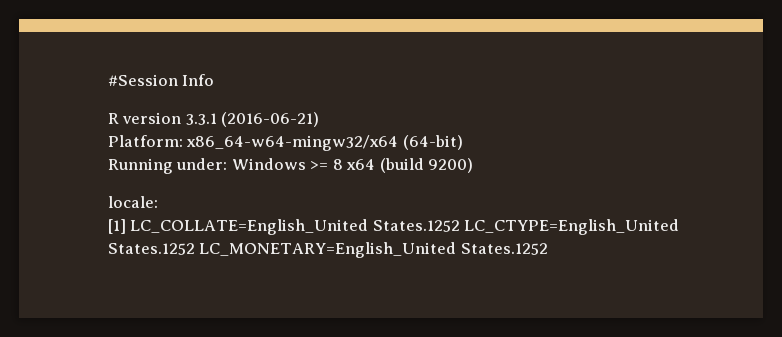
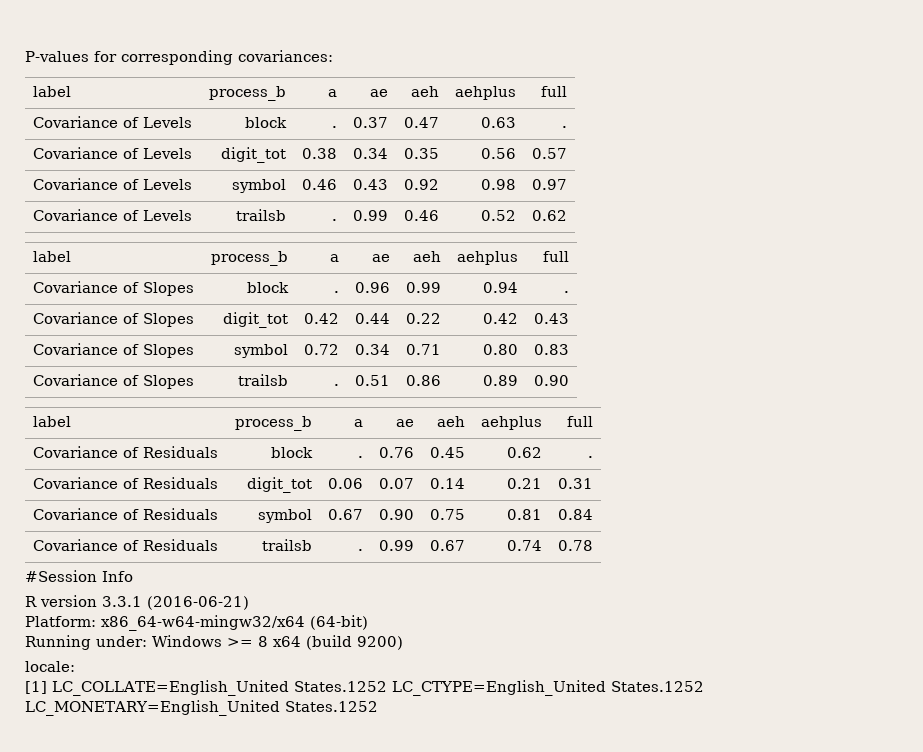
(108, 80) none -> [25,50,333,65] [32,86,71,97] [209,86,287,101] [328,89,338,97] [370,89,389,97] [411,86,440,97] [455,86,517,100] [541,86,568,97] [32,116,192,128] [245,117,288,128] [332,126,338,128] [353,117,389,128] [404,117,440,128] [481,117,517,128] [562,126,568,128] [32,147,192,159] [221,147,287,163] [302,148,338,159] [353,148,389,159] [404,148,440,159] [481,148,517,159] [532,148,568,159] [32,178,192,190] [232,179,287,193] [302,179,338,190] [353,179,389,190] [404,179,440,190] [481,179,517,190] [532,179,568,190] [32,209,192,221] [236,209,287,221] [332,219,338,221] [353,210,389,221] [404,210,440,221] [481,210,517,221] [532,210,568,221] [32,251,71,262] [211,251,289,266] [330,254,340,262] [372,254,391,262] [413,251,442,262] [457,251,519,265] [543,251,570,262] [32,281,194,296] [247,282,290,293] [334,291,340,293] [355,282,391,293] [406,282,442,293] [483,282,519,293] [564,291,570,293] [32,312,194,327] [223,312,289,328] [304,313,340,324] [355,313,391,324] [406,313,442,324] [483,313,519,324] [534,313,570,324] [32,343,194,358] [234,344,289,358] [304,344,340,355] [355,344,391,355] [406,344,442,355] [483,344,519,355] [534,344,570,355] [32,374,194,389] [238,374,289,386] [334,384,340,386] [355,375,391,386] [406,375,442,386] [483,375,519,386] [534,375,570,386] [32,416,71,427] [235,416,313,431] [354,419,364,427] [396,419,415,427] [437,416,466,427] [481,416,543,430] [567,416,594,427] [32,446,218,458] [271,447,314,458] [358,456,364,458] [379,447,415,458] [430,447,466,458] [507,447,543,458] [588,456,594,458] [32,477,218,489] [247,477,313,493] [328,478,364,489] [379,478,415,489] [430,478,466,489] [507,478,543,489] [558,478,594,489] [32,508,218,520] [258,509,313,523] [328,509,364,520] [379,509,415,520] [430,509,466,520] [507,509,543,520] [558,509,594,520] [32,539,218,551] [262,539,313,551] [358,549,364,551] [379,540,415,551] [430,540,466,551] [507,540,543,551] [558,540,594,551] P-values for corresponding covariances: // label | process_b | a | ae | aeh | aehplus | full // Covariance of Levels | block | . | 0.37 | 0.47 | 0.63 | . // Covariance of Levels | digit_tot | 0.38 | 0.34 | 0.35 | 0.56 | 0.57 // Covariance of Levels | symbol | 0.46 | 0.43 | 0.92 | 0.98 | 0.97 // Covariance of Levels | trailsb | . | 0.99 | 0.46 | 0.52 | 0.62 // label | process_b | a | ae | aeh | aehplus | full // Covariance of Slopes | block | . | 0.96 | 0.99 | 0.94 | . // Covariance of Slopes | digit_tot | 0.42 | 0.44 | 0.22 | 0.42 | 0.43 // Covariance of Slopes | symbol | 0.72 | 0.34 | 0.71 | 0.80 | 0.83 // Covariance of Slopes | trailsb | . | 0.51 | 0.86 | 0.89 | 0.90 // label | process_b | a | ae | aeh | aehplus | full // Covariance of Residuals | block | . | 0.76 | 0.45 | 0.62 | . // Covariance of Residuals | digit_tot | 0.06 | 0.07 | 0.14 | 0.21 | 0.31 // Covariance of Residuals | symbol | 0.67 | 0.90 | 0.75 | 0.81 | 0.84 // Covariance of Residuals | trailsb | . | 0.99 | 0.67 | 0.74 | 0.78 //

